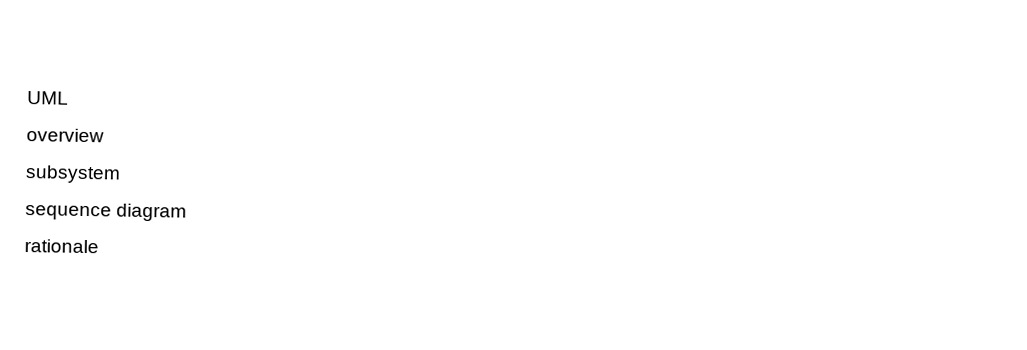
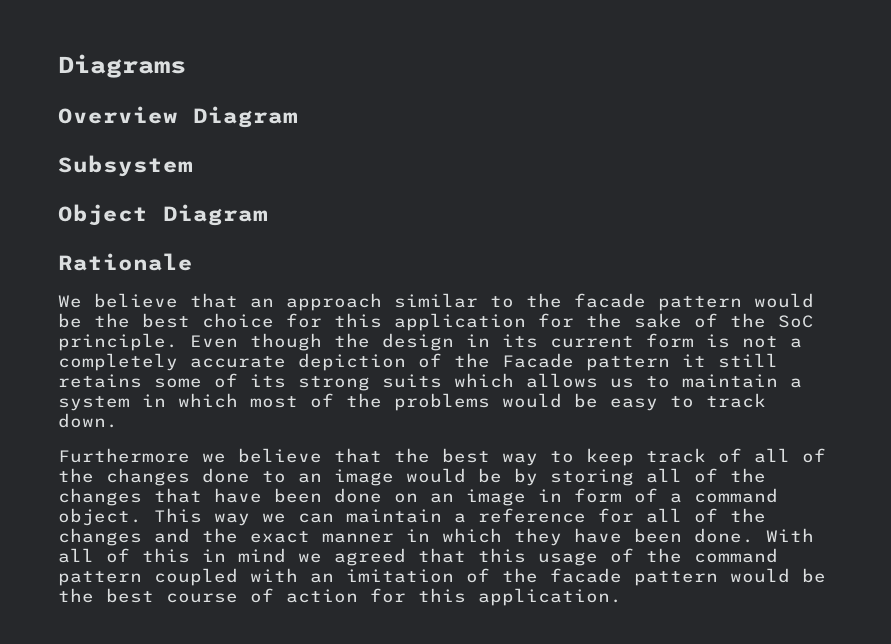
[27,91,69,105] [26,128,104,143] [25,165,121,184] [25,203,188,222] [24,238,99,254] UML // overview // subsystem // sequence diagram // rationale -> [58,54,186,78] [58,106,298,128] [58,155,193,177] [58,204,268,226] [58,253,193,271] [58,293,814,311] [58,313,814,331] [58,333,802,351] [58,353,778,371] [58,373,802,391] [58,393,766,411] [58,413,118,428] [58,448,826,466] [58,468,766,486] [58,488,778,506] [58,508,766,526] [58,528,814,546] [58,548,778,566] [58,568,826,586] [58,588,622,606] Diagrams // Overview Diagram // Subsystem // Object Diagram // Rationale // We believe that an approach similar to the facade pattern would be the best choice for this application for the sake of the SoC principle. Even though the design in its current form is not a completely accurate depiction of the Facade pattern it still retains some of its strong suits which allows us to maintain a system in which most of the problems would be easy to track down. // Furthermore we believe that the best way to keep track of all of the changes done to an image would be by storing all of the changes that have been done on an image in form of a command object. This way we can maintain a reference for all of the changes and the exact manner in which they have been done. With all of this in mind we agreed that this usage of the command pattern coupled with an imitation of the facade pattern would be the best course of action for this application.

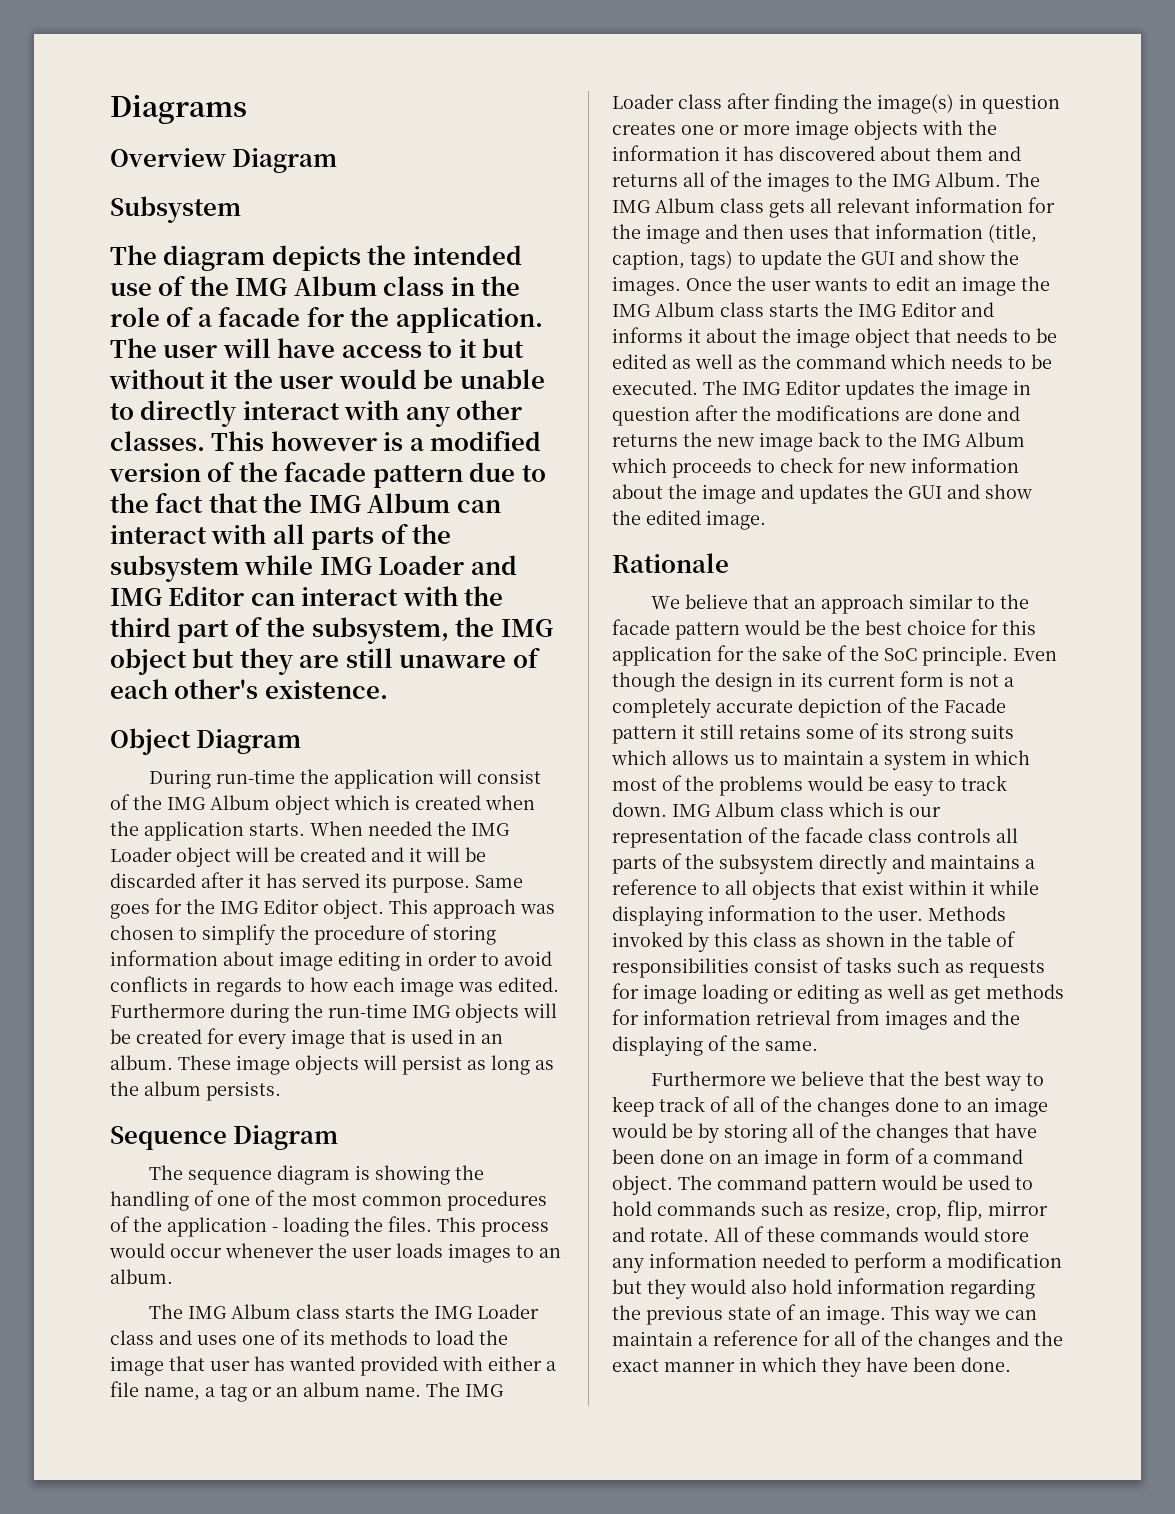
[58,204,268,226] Object Diagram -> [110,245,522,271] [110,275,521,296] [110,306,543,333] [110,338,525,358] [109,369,545,389] [110,400,523,427] [110,430,542,451] [109,461,546,488] [110,492,501,513] [110,523,452,550] [110,555,517,582] [110,586,504,606] [110,616,553,644] [110,647,540,675] [110,679,388,699] [110,728,302,755] [148,769,541,789] [110,794,535,815] [110,821,510,841] [110,847,486,867] [110,872,523,893] [110,898,555,919] [110,924,496,945] [110,950,552,971] [110,976,559,997] [110,1003,557,1023] [110,1028,503,1049] [110,1055,554,1075] [110,1081,281,1101] [110,1125,339,1150] [148,1165,484,1185] [110,1190,547,1211] [110,1216,549,1237] [109,1243,561,1263] [110,1269,173,1284] [148,1304,539,1319] [110,1329,508,1345] [110,1356,556,1376] [110,1381,504,1402] [612,93,1060,114] [612,120,997,140] [612,145,1021,161] [612,171,1040,192] [612,197,1055,218] [612,223,1037,244] [612,250,1019,270] [612,276,1050,296] [612,302,994,317] [612,327,1057,348] [612,354,1052,369] [612,380,1031,400] [612,405,1020,426] [612,431,1025,452] [611,457,1019,478] [612,484,1032,504] [612,510,766,530] The diagram depicts the intended use of the IMG Album class in the role of a facade for the application. The user will have access to it but without it the user would be unable to directly interact with any other classes. This however is a modified version of the facade pattern due to the fact that the IMG Album can interact with all parts of the subsystem while IMG Loader and IMG Editor can interact with the third part of the subsystem, the IMG object but they are still unaware of each other's existence. // Object Diagram // During run-time the application will consist of the IMG Album object which is created when the application starts. When needed the IMG Loader object will be created and it will be discarded after it has served its purpose. Same goes for the IMG Editor object. This approach was chosen to simplify the procedure of storing information about image editing in order to avoid conflicts in regards to how each image was edited. Furthermore during the run-time IMG objects will be created for every image that is used in an album. These image objects will persist as long as the album persists. // Sequence Diagram // The sequence diagram is showing the handling of one of the most common procedures of the application - loading the files. This process would occur whenever the user loads images to an album. // The IMG Album class starts the IMG Loader class and uses one of its methods to load the image that user has wanted provided with either a file name, a tag or an album name. The IMG Loader class after finding the image(s) in question creates one or more image objects with the information it has discovered about them and returns all of the images to the IMG Album. The IMG Album class gets all relevant information for the image and then uses that information (title, caption, tags) to update the GUI and show the images. Once the user wants to edit an image the IMG Album class starts the IMG Editor and informs it about the image object that needs to be edited as well as the command which needs to be executed. The IMG Editor updates the image in question after the modifications are done and returns the new image back to the IMG Album which proceeds to check for new information about the image and updates the GUI and show the edited image.
(118, 420) none -> [672,802,941,817] [612,827,1018,848] [612,853,1035,874] [612,879,1039,900] [612,905,1006,926] [612,931,1016,952] [612,957,1045,978] [612,983,1064,1004] [612,1009,1020,1030] [612,1035,818,1056] IMG Album class which is our representation of the facade class controls all parts of the subsystem directly and maintains a reference to all objects that exist within it while displaying information to the user. Methods invoked by this class as shown in the table of responsibilities consist of tasks such as requests for image loading or editing as well as get methods for information retrieval from images and the displaying of the same.
(142, 517) none -> [678,1175,1033,1195] [612,1200,1048,1221] [612,1226,1029,1242] [612,1252,1062,1273] [612,1278,1035,1299] [612,1304,886,1325] The command pattern would be used to hold commands such as resize, crop, flip, mirror and rotate. All of these commands would store any information needed to perform a modification but they would also hold information regarding the previous state of an image.
[766,528,814,542] [58,548,778,566] [58,568,826,586] [58,588,622,606] With all of this in mind we agreed that this usage of the command pattern coupled with an imitation of the facade pattern would be the best course of action for this application. -> (1011, 1364) none

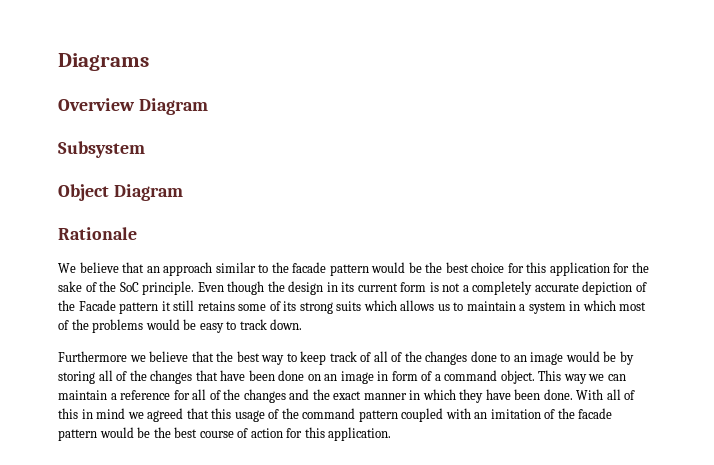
[110,245,522,271] [110,275,521,296] [110,306,543,333] [110,338,525,358] [109,369,545,389] [110,400,523,427] [110,430,542,451] [109,461,546,488] [110,492,501,513] [110,523,452,550] [110,555,517,582] [110,586,504,606] [110,616,553,644] [110,647,540,675] [110,679,388,699] [110,728,302,755] [148,769,541,789] [110,794,535,815] [110,821,510,841] [110,847,486,867] [110,872,523,893] [110,898,555,919] [110,924,496,945] [110,950,552,971] [110,976,559,997] [110,1003,557,1023] [110,1028,503,1049] [110,1055,554,1075] [110,1081,281,1101] [110,1125,339,1150] [148,1165,484,1185] [110,1190,547,1211] [110,1216,549,1237] [109,1243,561,1263] [110,1269,173,1284] [148,1304,539,1319] [110,1329,508,1345] [110,1356,556,1376] [110,1381,504,1402] [612,93,1060,114] [612,120,997,140] [612,145,1021,161] [612,171,1040,192] [612,197,1055,218] [612,223,1037,244] [612,250,1019,270] [612,276,1050,296] [612,302,994,317] [612,327,1057,348] [612,354,1052,369] [612,380,1031,400] [612,405,1020,426] [612,431,1025,452] [611,457,1019,478] [612,484,1032,504] [612,510,766,530] The diagram depicts the intended use of the IMG Album class in the role of a facade for the application. The user will have access to it but without it the user would be unable to directly interact with any other classes. This however is a modified version of the facade pattern due to the fact that the IMG Album can interact with all parts of the subsystem while IMG Loader and IMG Editor can interact with the third part of the subsystem, the IMG object but they are still unaware of each other's existence. // Object Diagram // During run-time the application will consist of the IMG Album object which is created when the application starts. When needed the IMG Loader object will be created and it will be discarded after it has served its purpose. Same goes for the IMG Editor object. This approach was chosen to simplify the procedure of storing information about image editing in order to avoid conflicts in regards to how each image was edited. Furthermore during the run-time IMG objects will be created for every image that is used in an album. These image objects will persist as long as the album persists. // Sequence Diagram // The sequence diagram is showing the handling of one of the most common procedures of the application - loading the files. This process would occur whenever the user loads images to an album. // The IMG Album class starts the IMG Loader class and uses one of its methods to load the image that user has wanted provided with either a file name, a tag or an album name. The IMG Loader class after finding the image(s) in question creates one or more image objects with the information it has discovered about them and returns all of the images to the IMG Album. The IMG Album class gets all relevant information for the image and then uses that information (title, caption, tags) to update the GUI and show the images. Once the user wants to edit an image the IMG Album class starts the IMG Editor and informs it about the image object that needs to be edited as well as the command which needs to be executed. The IMG Editor updates the image in question after the modifications are done and returns the new image back to the IMG Album which proceeds to check for new information about the image and updates the GUI and show the edited image. -> [58,184,183,201] Object Diagram
[672,802,941,817] [612,827,1018,848] [612,853,1035,874] [612,879,1039,900] [612,905,1006,926] [612,931,1016,952] [612,957,1045,978] [612,983,1064,1004] [612,1009,1020,1030] [612,1035,818,1056] IMG Album class which is our representation of the facade class controls all parts of the subsystem directly and maintains a reference to all objects that exist within it while displaying information to the user. Methods invoked by this class as shown in the table of responsibilities consist of tasks such as requests for image loading or editing as well as get methods for information retrieval from images and the displaying of the same. -> (303, 324) none
[678,1175,1033,1195] [612,1200,1048,1221] [612,1226,1029,1242] [612,1252,1062,1273] [612,1278,1035,1299] [612,1304,886,1325] The command pattern would be used to hold commands such as resize, crop, flip, mirror and rotate. All of these commands would store any information needed to perform a modification but they would also hold information regarding the previous state of an image. -> (535, 377) none
(1011, 1364) none -> [576,389,636,400] [58,408,613,422] [58,427,392,441] With all of this in mind we agreed that this usage of the command pattern coupled with an imitation of the facade pattern would be the best course of action for this application.

